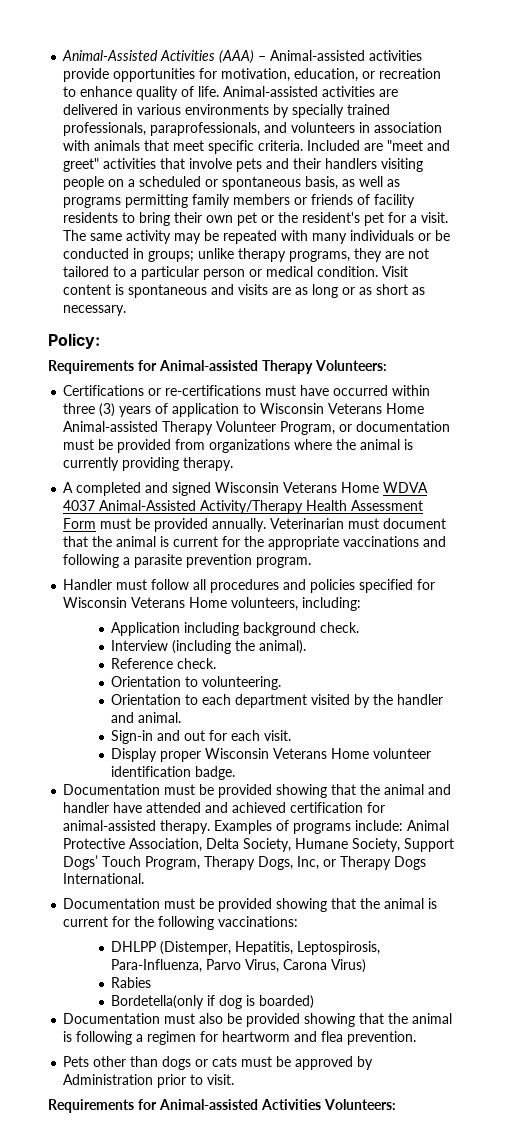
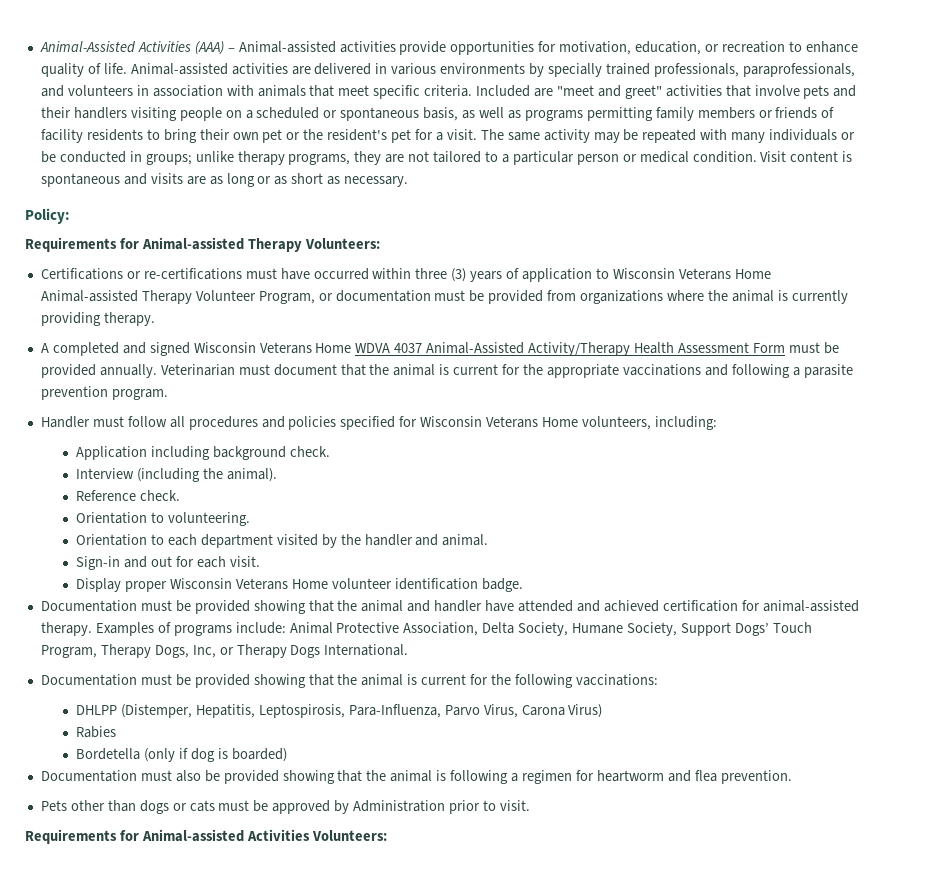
[111,995,205,1009] Bordetella(only -> [76,748,176,762] Bordetella (only

